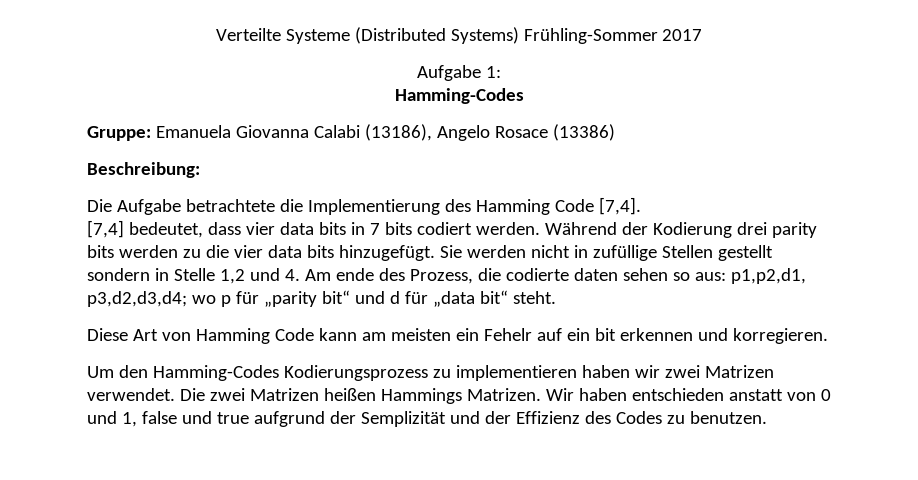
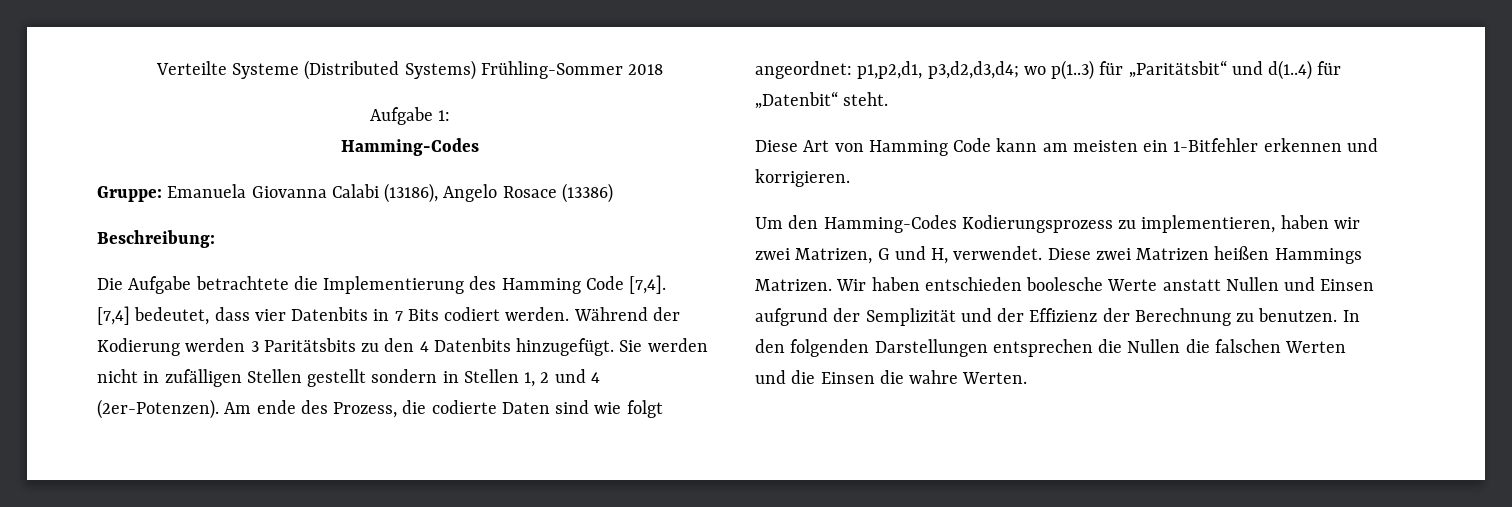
[662,29,703,41] 2017 -> [628,64,664,75] 2018
[279,222,346,235] data bits -> [291,307,369,321] Datenbits
[384,222,412,235] bits -> [407,309,439,321] Bits
[736,222,817,238] [87,245,334,258] drei parity bits werden zu die vier data bits -> [185,338,511,352] werden 3 Paritätsbits zu den 4 Datenbits
[592,245,657,261] zufüllige -> [164,369,242,387] zufälligen
[173,268,300,284] Stelle 1,2 und 4. -> [463,369,600,387] [97,399,219,419] Stellen 1, 2 und 4 (2er-Potenzen).
[573,268,806,284] [87,290,508,307] daten sehen so aus: p1,p2,d1, p3,d2,d3,d4; wo p für „parity bit“ und d für „data bit“ -> [501,400,663,418] [755,60,1342,80] [755,91,838,109] Daten sind wie folgt angeordnet: p1,p2,d1, p3,d2,d3,d4; wo p(1..3) für „Paritätsbit“ und d(1..4) für „Datenbit“
[483,328,616,341] Fehelr auf ein bit -> [1173,138,1259,152] 1-Bitfehler
[732,328,828,344] korregieren. -> [755,169,850,187] korrigieren.
[455,365,577,381] implementieren -> [1141,215,1276,233] implementieren,
[704,365,774,378] [87,388,205,401] Matrizen verwendet. Die -> [795,246,1091,264] Matrizen, G und H, verwendet. Diese
[728,389,831,401] [87,411,249,427] anstatt von 0 und 1, false und true -> [1026,277,1375,291] boolesche Werte anstatt Nullen und Einsen
[584,411,767,424] des Codes zu benutzen. -> [1102,308,1360,326] [755,339,1347,357] [755,370,1028,384] der Berechnung zu benutzen. In den folgenden Darstellungen entsprechen die Nullen die falschen Werten und die Einsen die wahre Werten.

